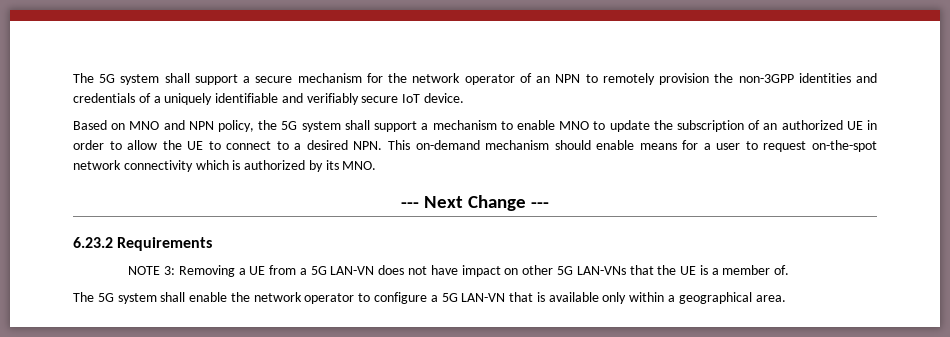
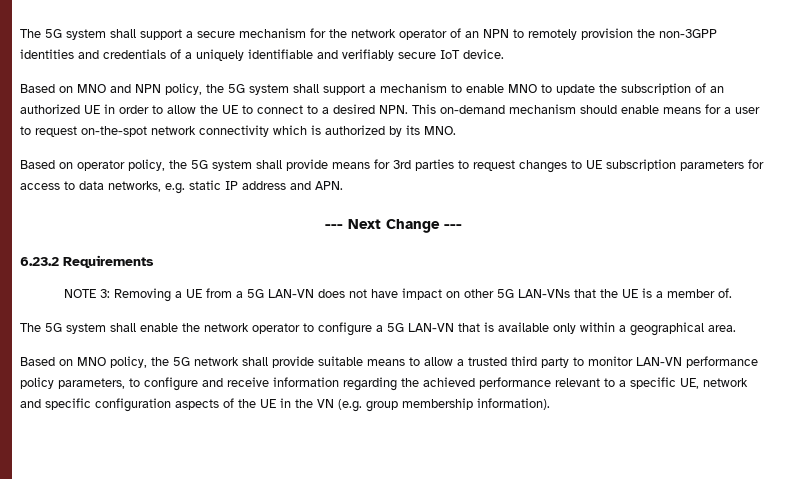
(377, 165) none -> [20,159,764,173] [20,180,343,194] // Based on operator policy, the 5G system shall provide means for 3rd parties to request changes to UE subscription parameters for access to data networks, e.g. static IP address and APN.
(786, 298) none -> [20,356,758,368] [20,377,748,391] [20,398,550,412] // Based on MNO policy, the 5G network shall provide suitable means to allow a trusted third party to monitor LAN-VN performance policy parameters, to configure and receive information regarding the achieved performance relevant to a specific UE, network and specific configuration aspects of the UE in the VN (e.g. group membership information).

